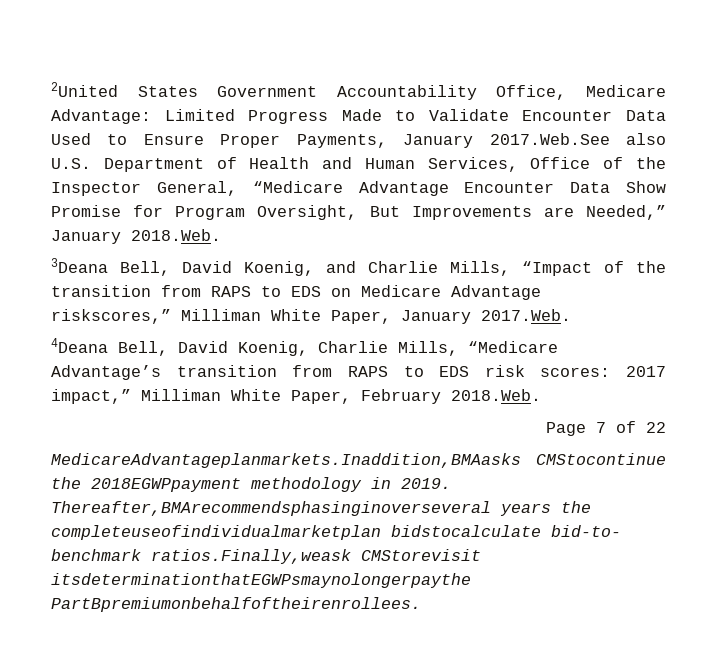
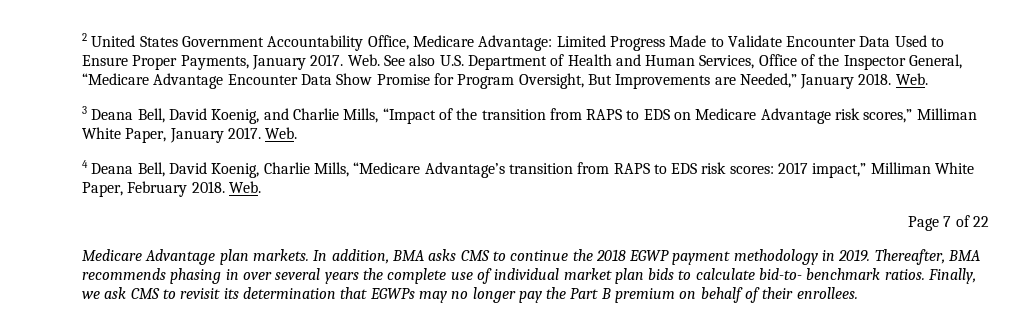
[51,82,118,97] 2United -> [82,33,136,47] 2 United
[489,133,610,145] 2017.Web.See -> [310,54,405,66] 2017. Web. See
[131,229,221,241] [51,258,108,273] 2018.Web. // 3Deana -> [858,73,928,85] [82,106,134,120] 2018. Web. // 3 Deana
[51,309,171,324] riskscores,” -> [835,108,913,123] risk scores,”
[481,309,571,321] [51,338,108,353] 2017.Web. // 4Deana -> [227,127,298,139] [82,160,134,174] 2017. Web. // 4 Deana
[451,389,541,401] 2018.Web. -> [191,181,261,193] 2018. Web.
[51,453,666,468] [51,477,451,492] [51,501,591,516] [51,525,621,540] [51,549,481,564] [51,573,471,588] [51,597,421,612] MedicareAdvantageplanmarkets.Inaddition,BMAasks CMStocontinue the 2018EGWPpayment methodology in 2019. Thereafter,BMArecommendsphasinginoverseveral years the completeuseofindividualmarketplan bidstocalculate bid-to- benchmark ratios.Finally,weask CMStorevisit itsdeterminationthatEGWPsmaynolongerpaythe PartBpremiumonbehalfoftheirenrollees. -> [82,249,981,265] [82,268,977,284] [82,287,858,303] Medicare Advantage plan markets. In addition, BMA asks CMS to continue the 2018 EGWP payment methodology in 2019. Thereafter, BMA recommends phasing in over several years the complete use of individual market plan bids to calculate bid-to- benchmark ratios. Finally, we ask CMS to revisit its determination that EGWPs may no longer pay the Part B premium on behalf of their enrollees.

